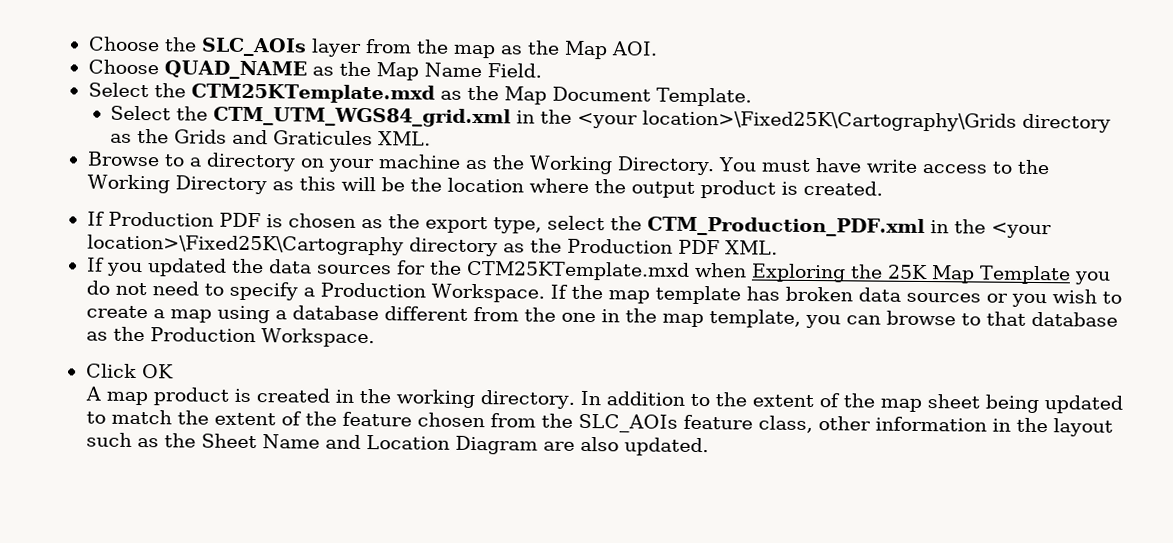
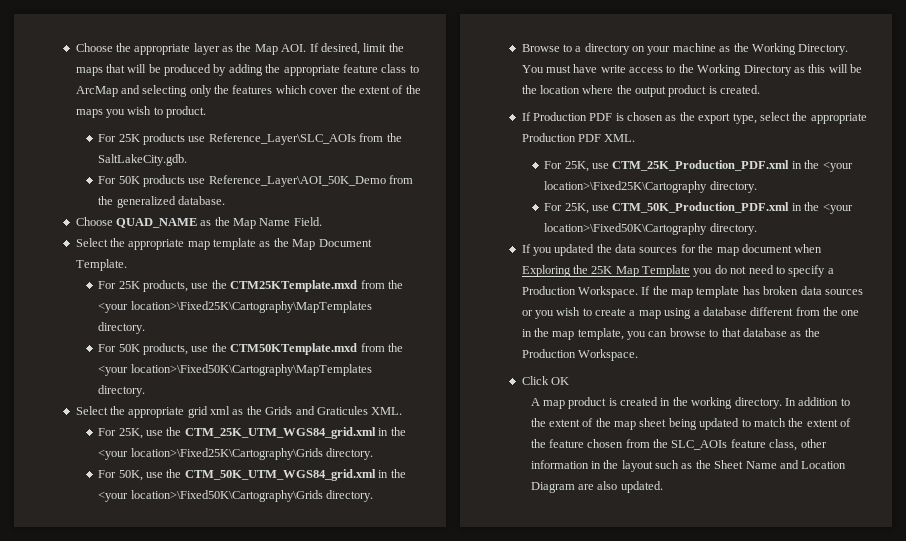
[200,37,496,59] SLC_AOIs layer from the map -> [134,43,220,55] appropriate layer
(658, 48) none -> [309,43,404,55] [75,64,419,76] [75,85,421,97] [75,106,207,118] [98,133,402,145] [98,154,188,166] [98,175,414,187] [98,196,226,208] If desired, limit the maps that will be produced by adding the appropriate feature class to ArcMap and selecting only the features which cover the extent of the maps you wish to product. // For 25K products use Reference_Layer\SLC_AOIs from the SaltLakeCity.gdb. // For 50K products use Reference_Layer\AOI_50K_Demo from the generalized database.
[190,83,435,104] CTM25KTemplate.mxd -> [128,238,257,250] appropriate map template
[110,105,1112,133] Select the CTM_UTM_WGS84_grid.xml in the <your location>\Fixed25K\Cartography\Grids directory -> [98,280,403,292] [98,301,372,313] [98,322,146,334] [98,343,403,355] [98,364,372,376] [98,385,146,397] [75,406,231,418] For 25K products, use the CTM25KTemplate.mxd from the <your location>\Fixed25K\Cartography\MapTemplates directory. // For 50K products, use the CTM50KTemplate.mxd from the <your location>\Fixed50K\Cartography\MapTemplates directory. // Select the appropriate grid xml
(432, 138) none -> [98,427,406,439] [98,448,374,460] [98,469,406,481] [98,490,374,502] // For 25K, use the CTM_25K_UTM_WGS84_grid.xml in the <your location>\Fixed25K\Cartography\Grids directory. // For 50K, use the CTM_50K_UTM_WGS84_grid.xml in the <your location>\Fixed50K\Cartography\Grids directory.
[646,216,1052,239] [86,234,778,257] CTM_Production_PDF.xml in the <your location>\Fixed25K\Cartography directory as the Production PDF XML. -> [810,113,867,124] [521,133,636,142] [544,160,853,172] [544,181,757,193] [544,202,853,214] [544,223,757,235] appropriate Production PDF XML. // For 25K, use CTM_25K_Production_PDF.xml in the <your location>\Fixed25K\Cartography directory. // For 25K, use CTM_50K_Production_PDF.xml in the <your location>\Fixed50K\Cartography directory.
[465,260,690,281] CTM25KTemplate.mxd -> [716,244,792,256] map document

